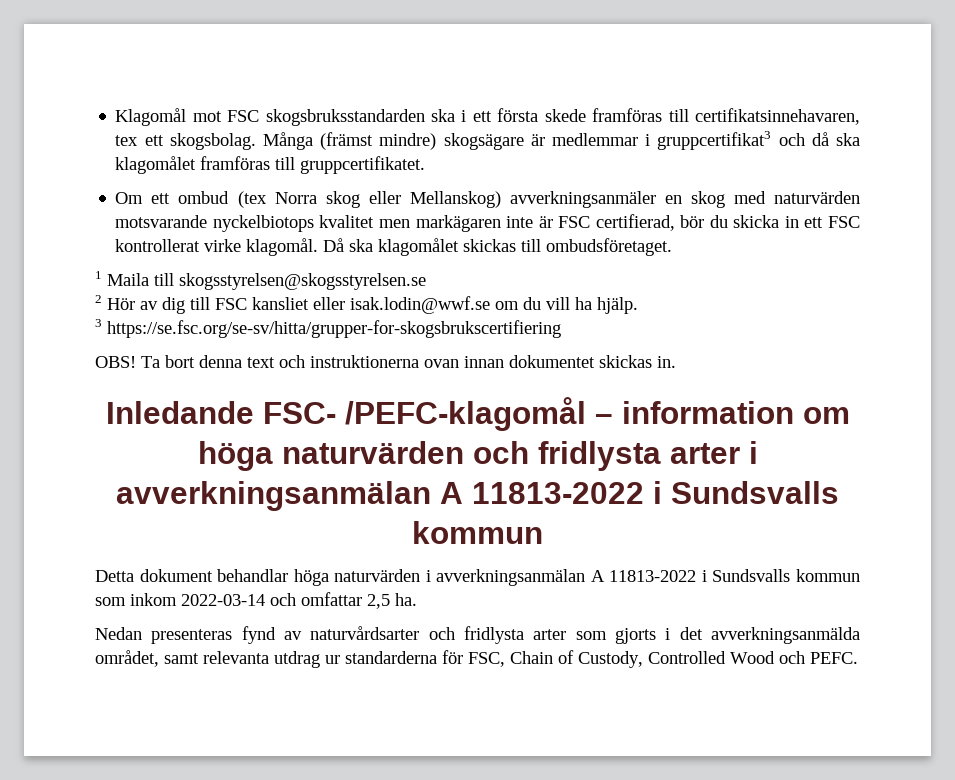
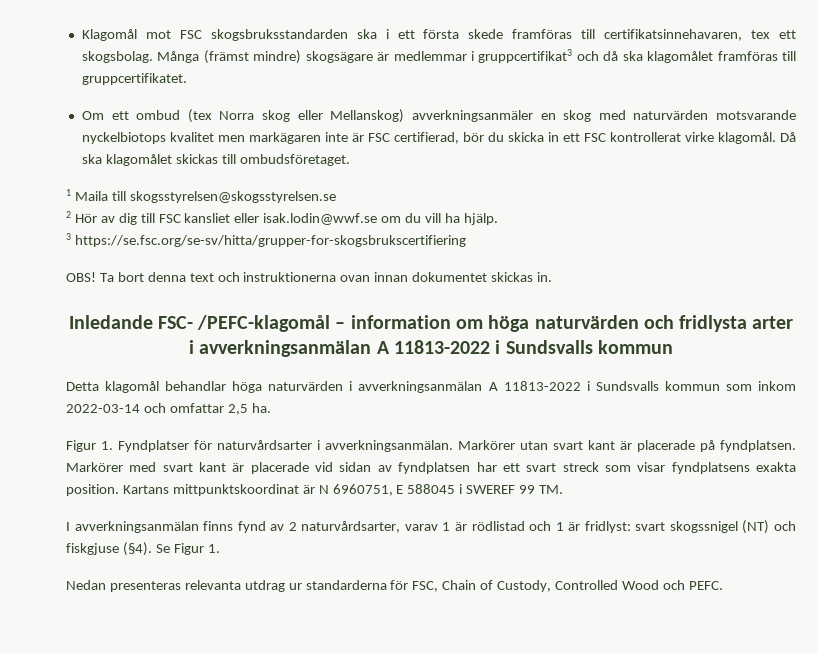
[139,569,213,582] dokument -> [105,381,160,393] klagomål
[95,626,861,644] [95,650,199,667] Nedan presenteras fynd av naturvårdsarter och fridlysta arter som gjorts i det avverkningsanmälda området, samt -> [66,440,796,452] [66,462,797,474] [66,484,564,496] [66,520,796,534] [66,542,220,556] [66,580,181,592] Figur 1. Fyndplatser för naturvårdsarter i avverkningsanmälan. Markörer utan svart kant är placerade på fyndplatsen. Markörer med svart kant är placerade vid sidan av fyndplatsen har ett svart streck som visar fyndplatsens exakta position. Kartans mittpunktskoordinat är N 6960751, E 588045 i SWEREF 99 TM. // I avverkningsanmälan finns fynd av 2 naturvårdsarter, varav 1 är rödlistad och 1 är fridlyst: svart skogssnigel (NT) och fiskgjuse (§4). Se Figur 1. // Nedan presenteras

